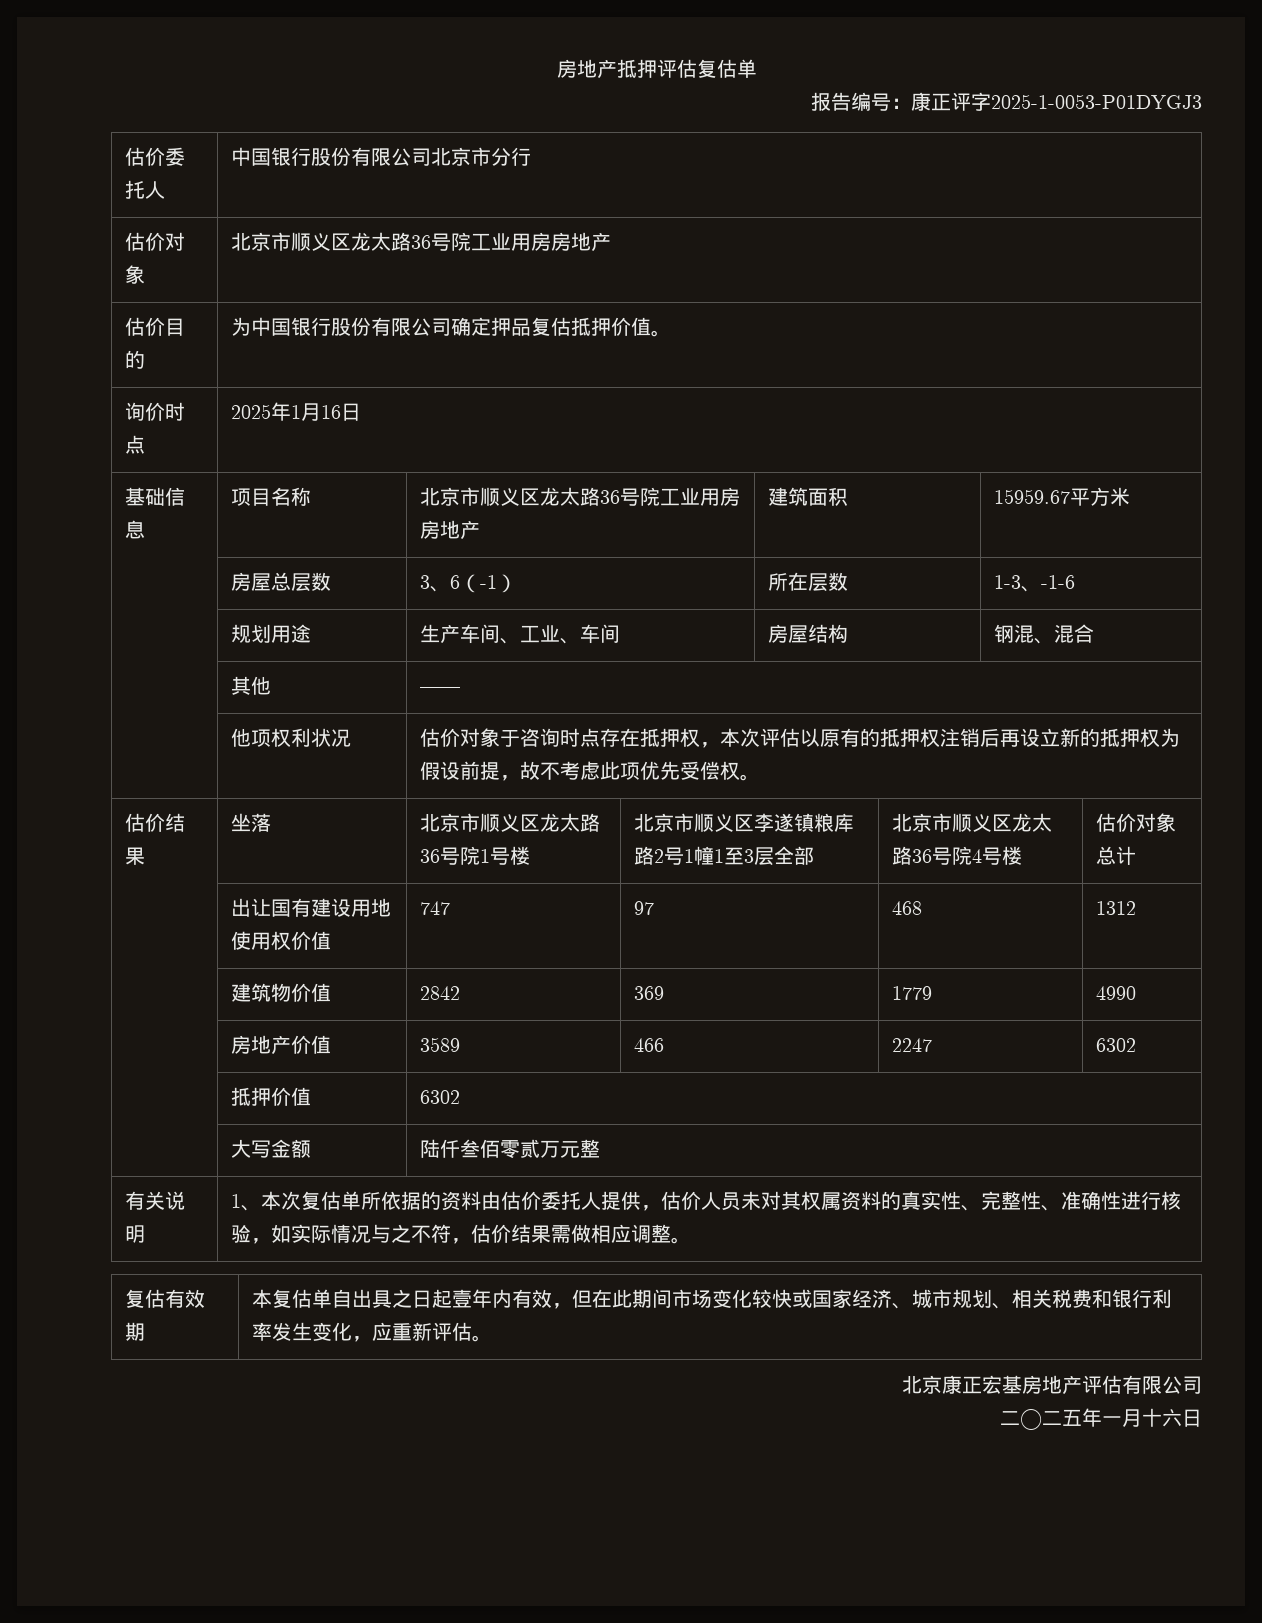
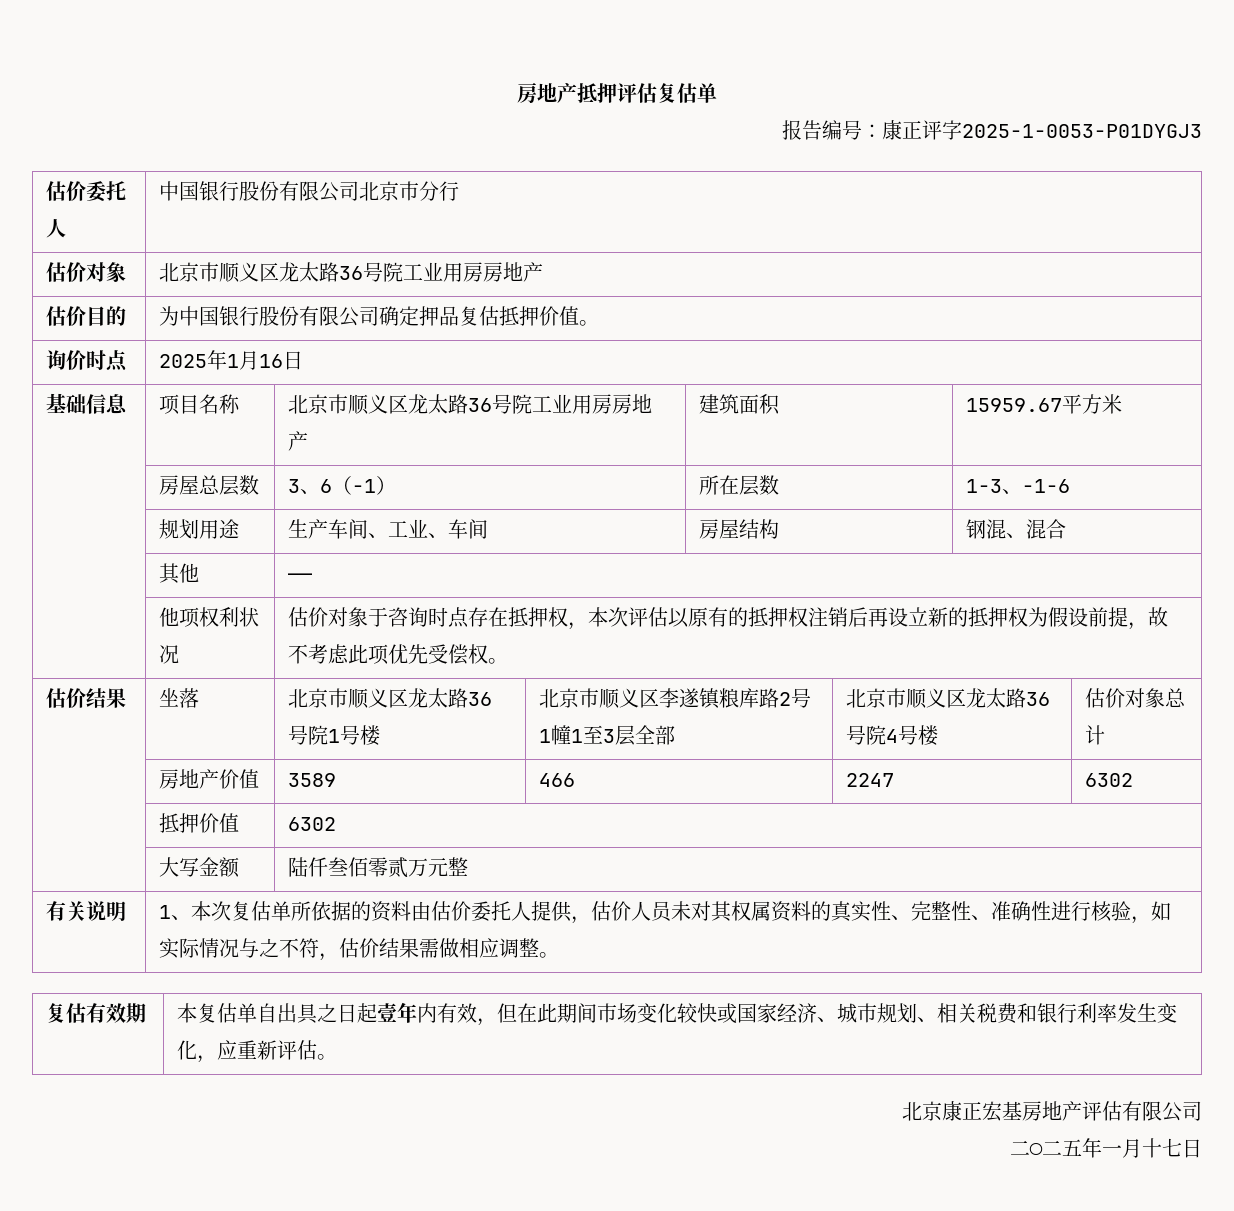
[231,898,392,917] [231,931,332,950] [420,901,451,915] [634,901,655,915] [892,901,923,915] [1096,901,1137,915] [231,983,332,1002] [420,986,461,1000] [634,986,665,1000] [892,986,933,1000] [1096,986,1137,1000] // | 出让国有建设用地使用权价值 | 747 | 97 | 468 | 1312 // | 建筑物价值 | 2842 | 369 | 1779 | 4990 -> (1106, 735) none
[1162,1409,1182,1427] 六 -> [1162,1138,1182,1157] 七

